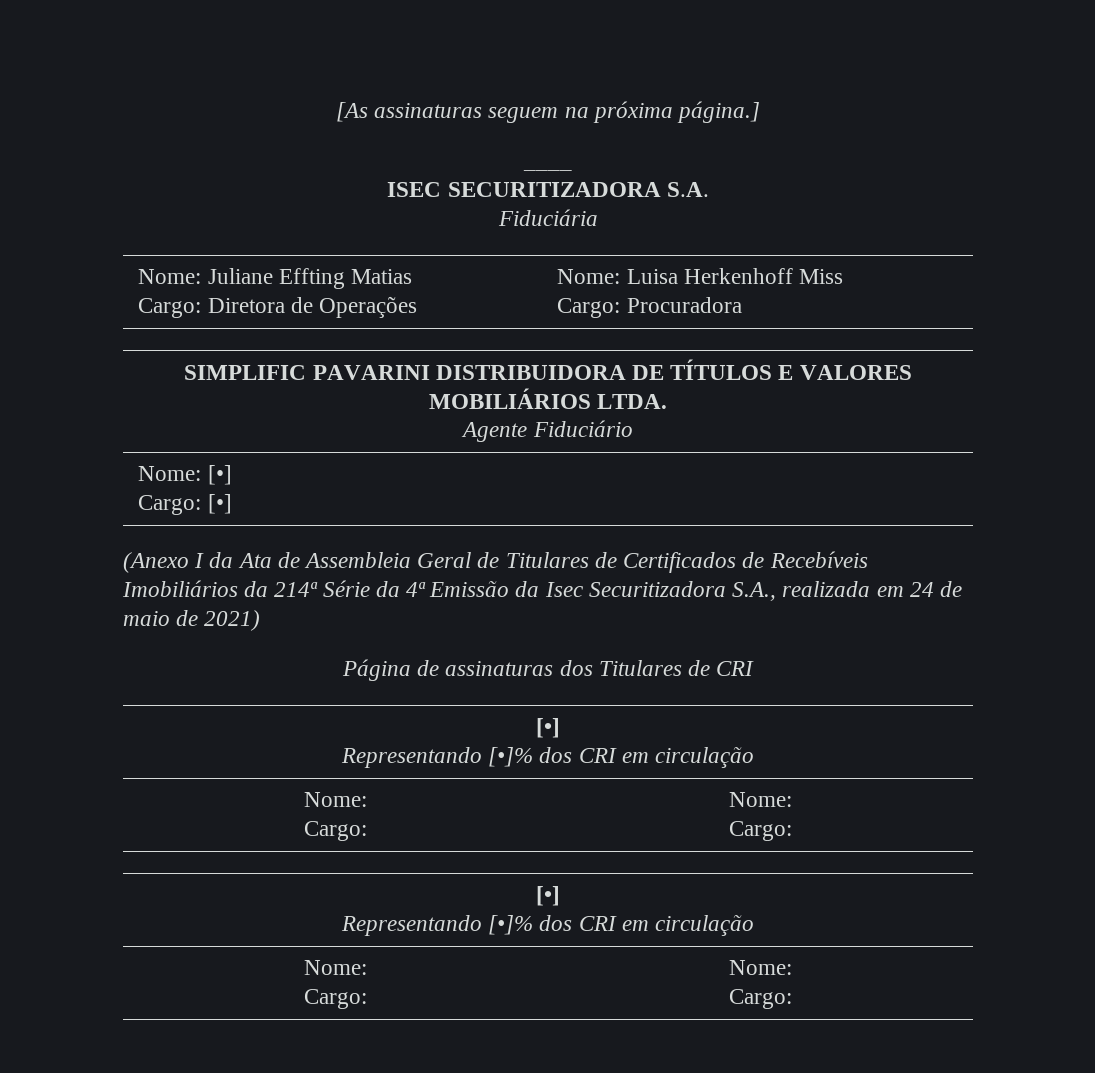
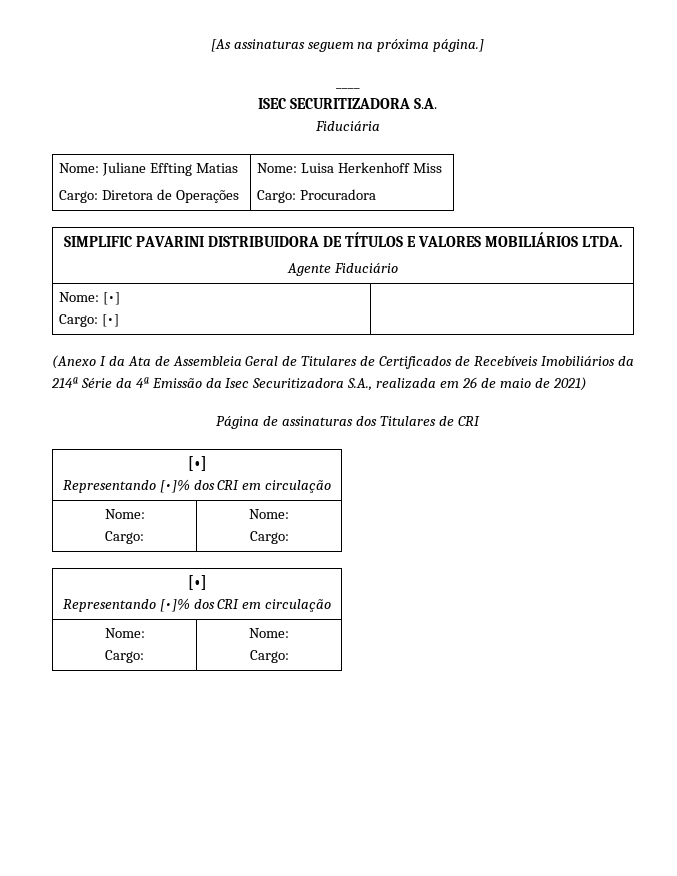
[909,582,934,597] 24 -> [462,377,478,388] 26

